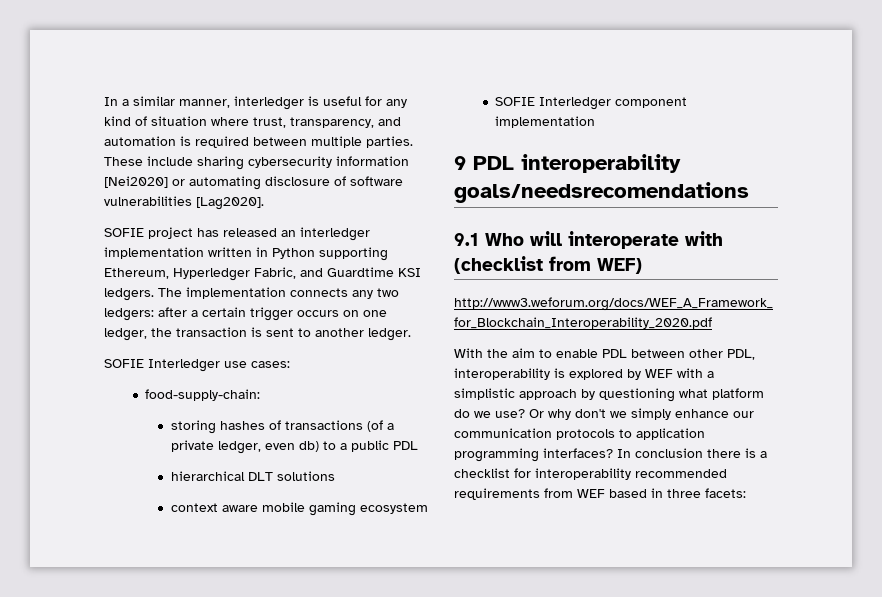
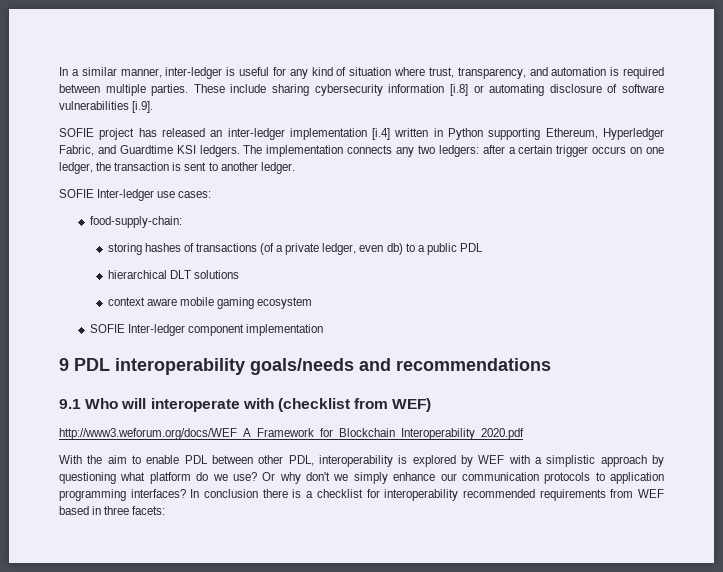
[234,96,304,110] interledger -> [165,67,223,79] inter-ledger
[104,176,168,188] [Nei2020] -> [449,84,468,96] [i.8]
[196,197,264,210] [Lag2020]. -> [132,101,154,113] [i.9].
[300,227,370,241] [104,247,204,259] interledger implementation -> [227,128,391,140] inter-ledger implementation [i.4]
[148,359,220,372] Interledger -> [97,189,155,201] Inter-ledger
[539,97,612,110] Interledger -> [127,324,185,336] Inter-ledger
[454,182,749,203] goals/needsrecomendations -> [250,358,551,375] goals/needs and recommendations

